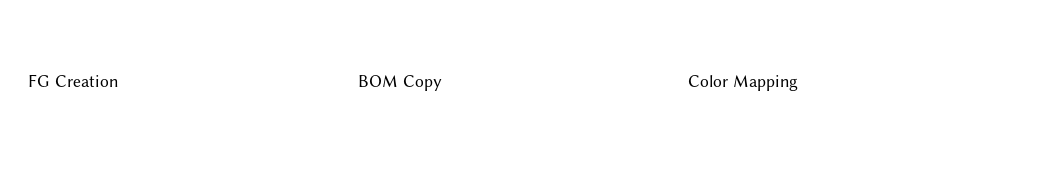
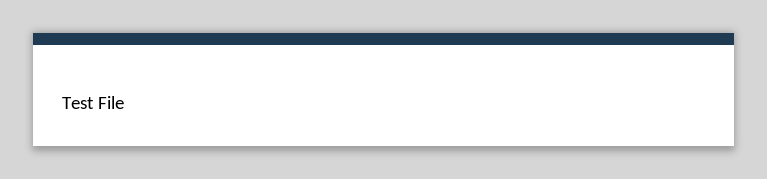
[28,74,118,87] [358,75,442,91] [688,75,798,91] FG Creation // BOM Copy // Color Mapping -> [62,96,124,109] Test File

